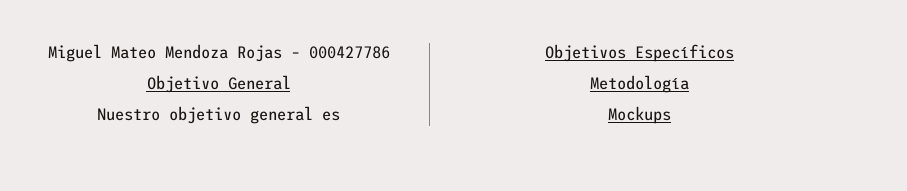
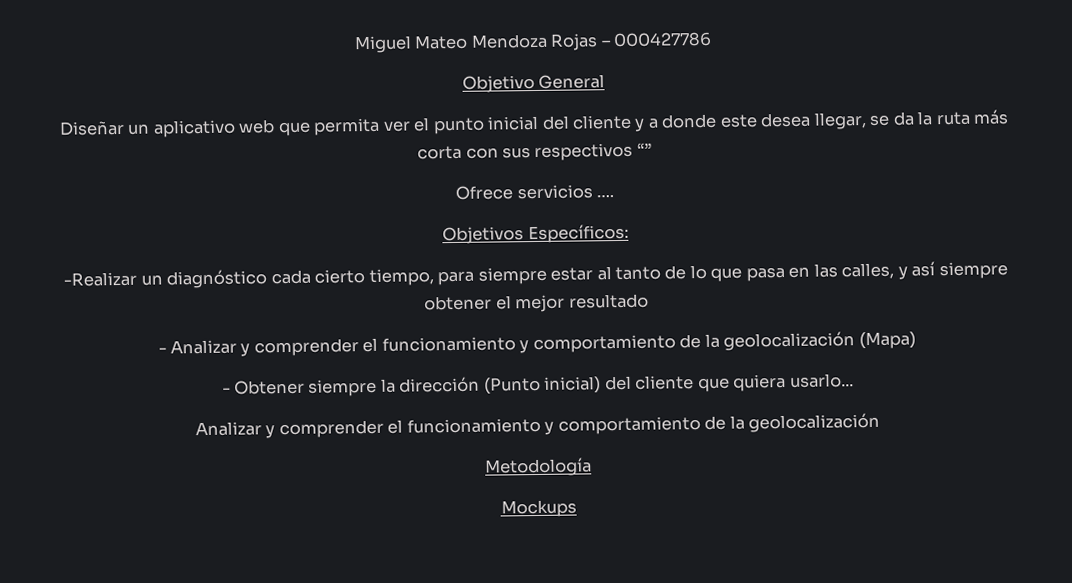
[97,106,340,124] [545,44,734,62] Nuestro objetivo general es // Objetivos Específicos -> [58,109,1010,138] [417,142,652,162] [455,184,614,200] [442,223,629,245] [63,261,1008,289] [424,293,649,313] [157,331,916,357] [221,373,854,397] [194,412,881,439] Diseñar un aplicativo web que permita ver el punto inicial del cliente y a donde este desea llegar, se da la ruta más corta con sus respectivos “” // Ofrece servicios …. // Objetivos Específicos: // -Realizar un diagnóstico cada cierto tiempo, para siempre estar al tanto de lo que pasa en las calles, y así siempre obtener el mejor resultado // - Analizar y comprender el funcionamiento y comportamiento de la geolocalización (Mapa) // - Obtener siempre la dirección (Punto inicial) del cliente que quiera usarlo... // Analizar y comprender el funcionamiento y comportamiento de la geolocalización

